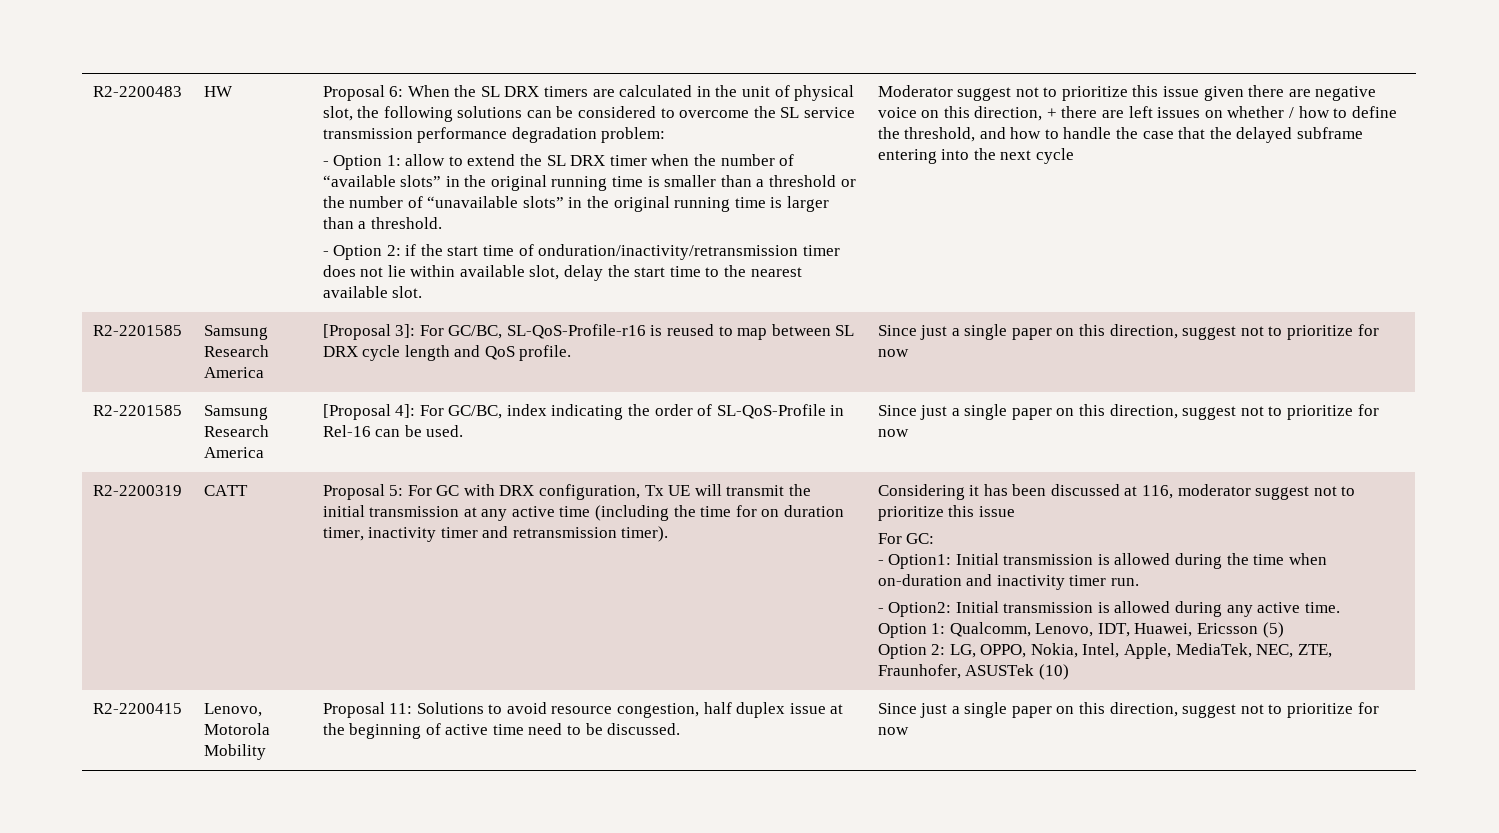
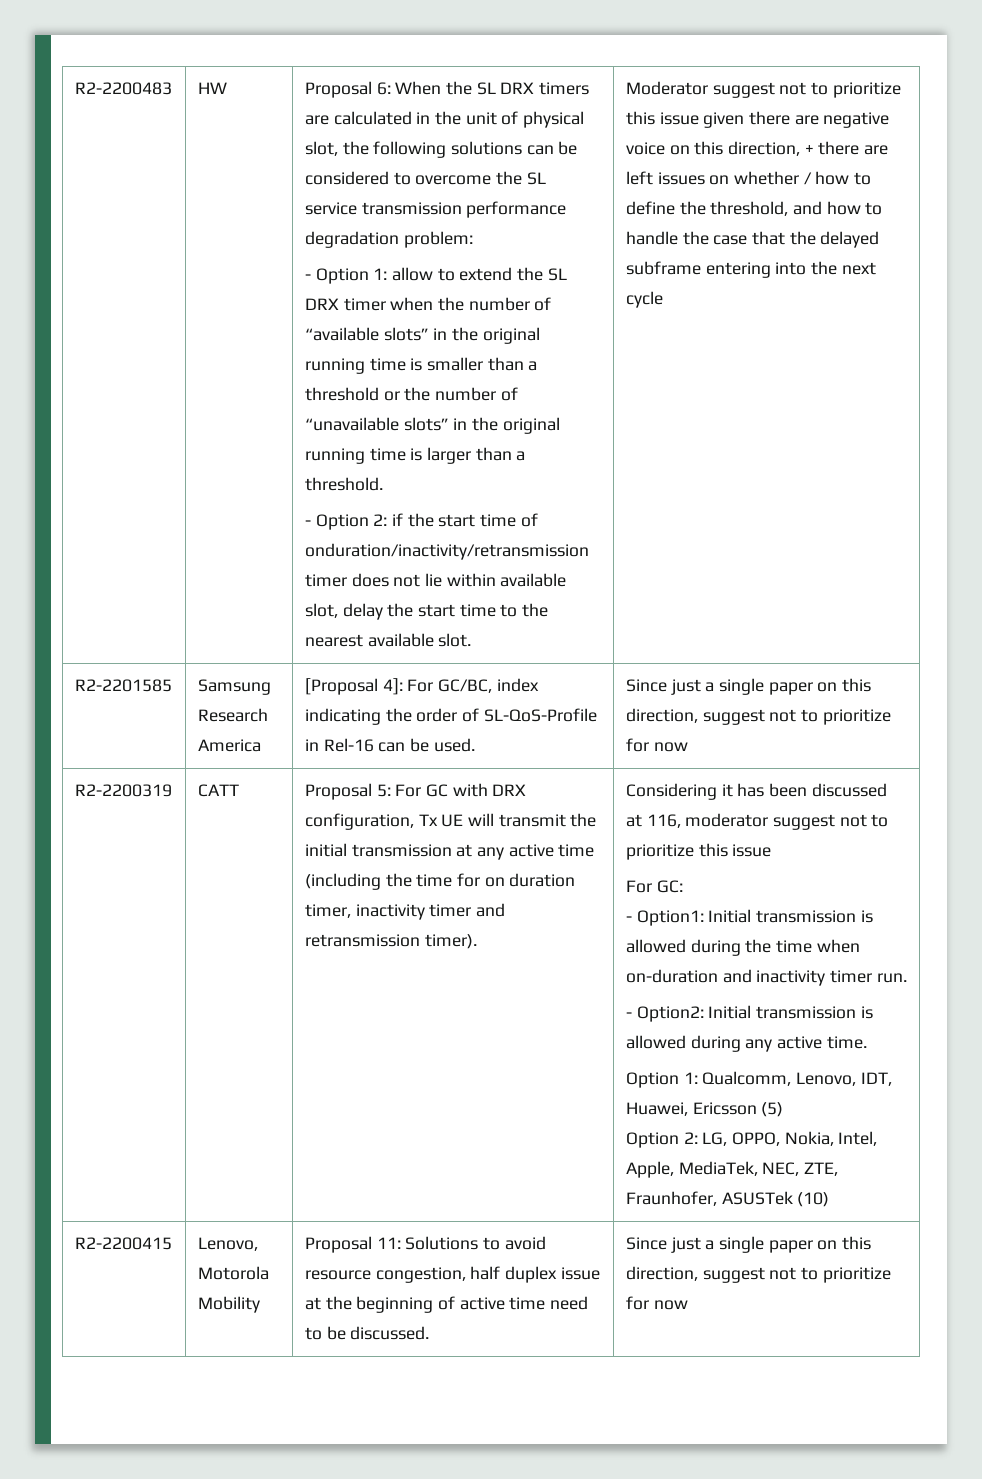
[92,325,182,336] [203,325,268,340] [203,345,269,357] [203,367,264,378] [322,324,855,340] [322,345,572,361] [877,324,1379,340] [877,349,909,357] // R2-2201585 | Samsung Research America | [Proposal 3]: For GC/BC, SL-QoS-Profile-r16 is reused to map between SL DRX cycle length and QoS profile. | Since just a single paper on this direction, suggest not to prioritize for now -> (663, 299) none

